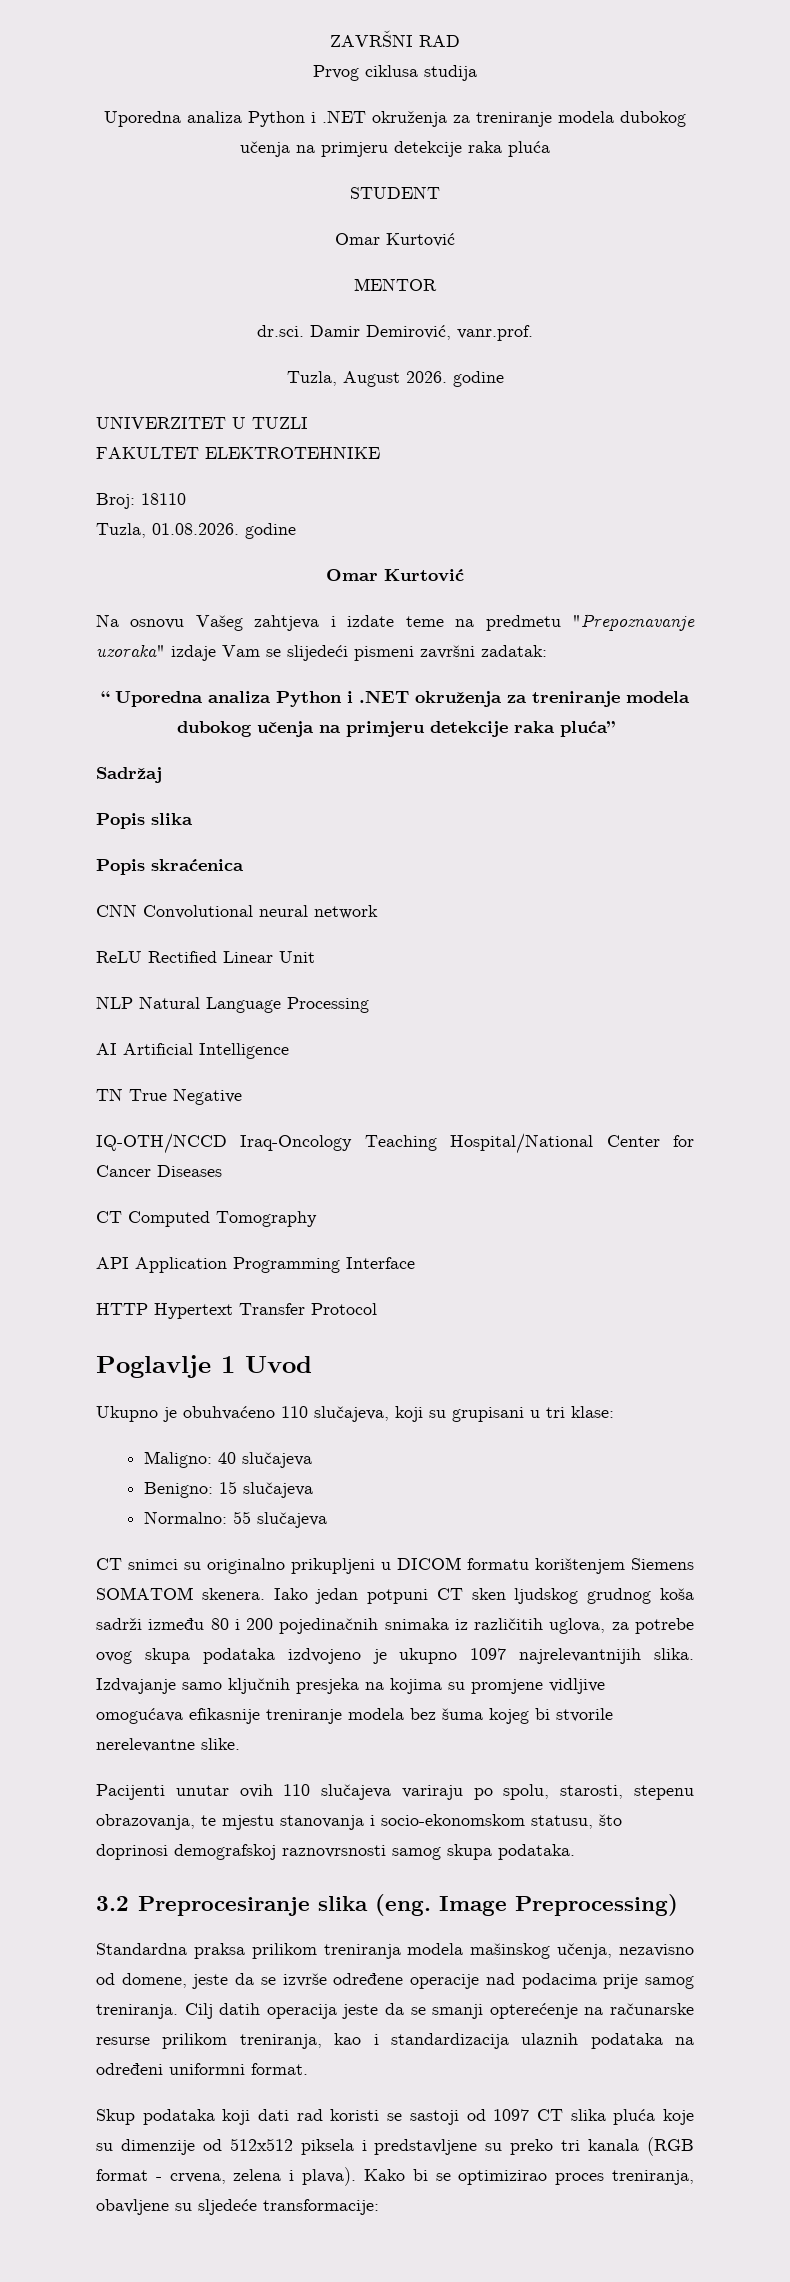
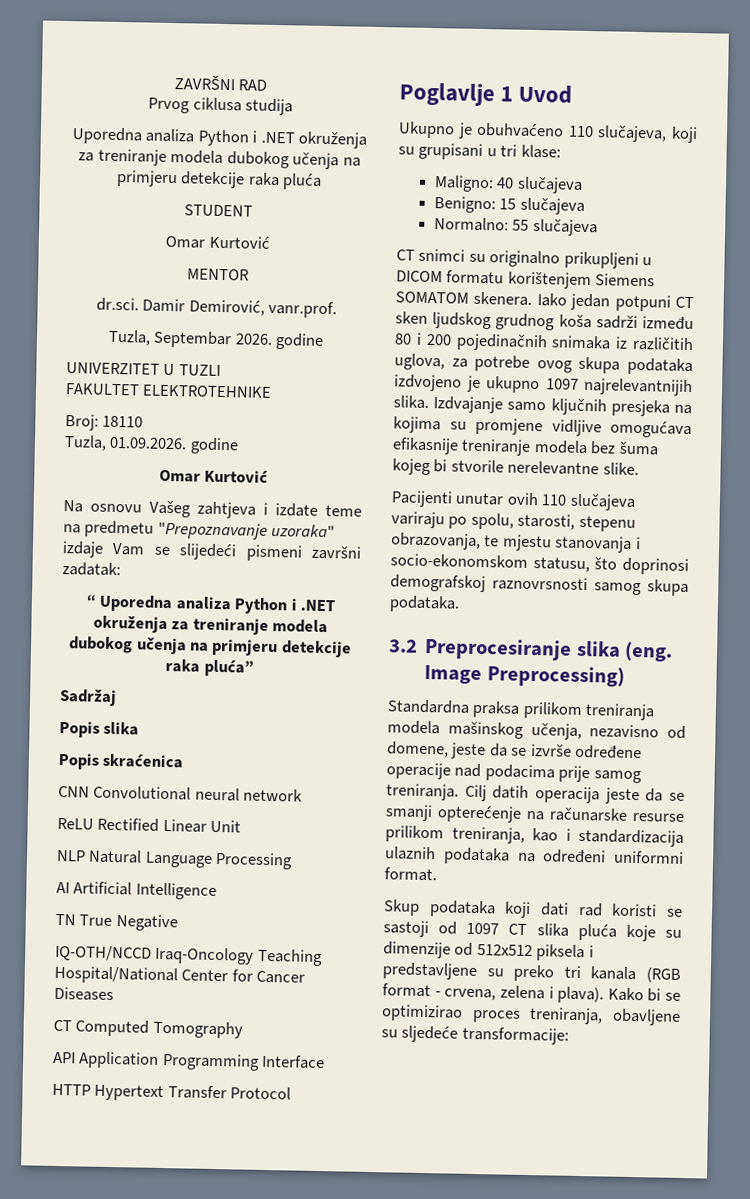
[342,371,400,387] August -> [153,330,233,349] Septembar
[152,523,239,535] 01.08.2026. -> [109,436,188,450] 01.09.2026.

